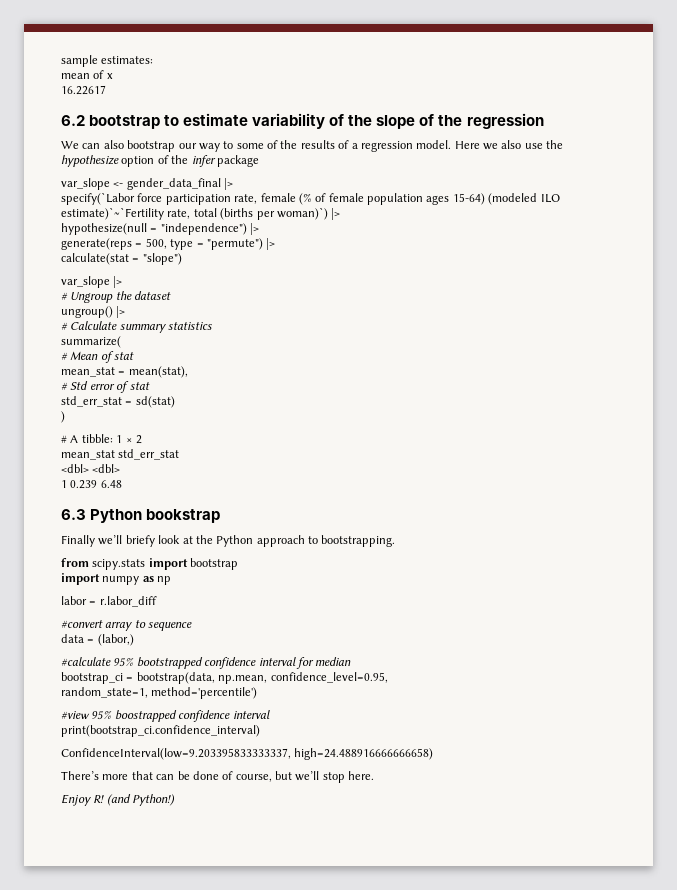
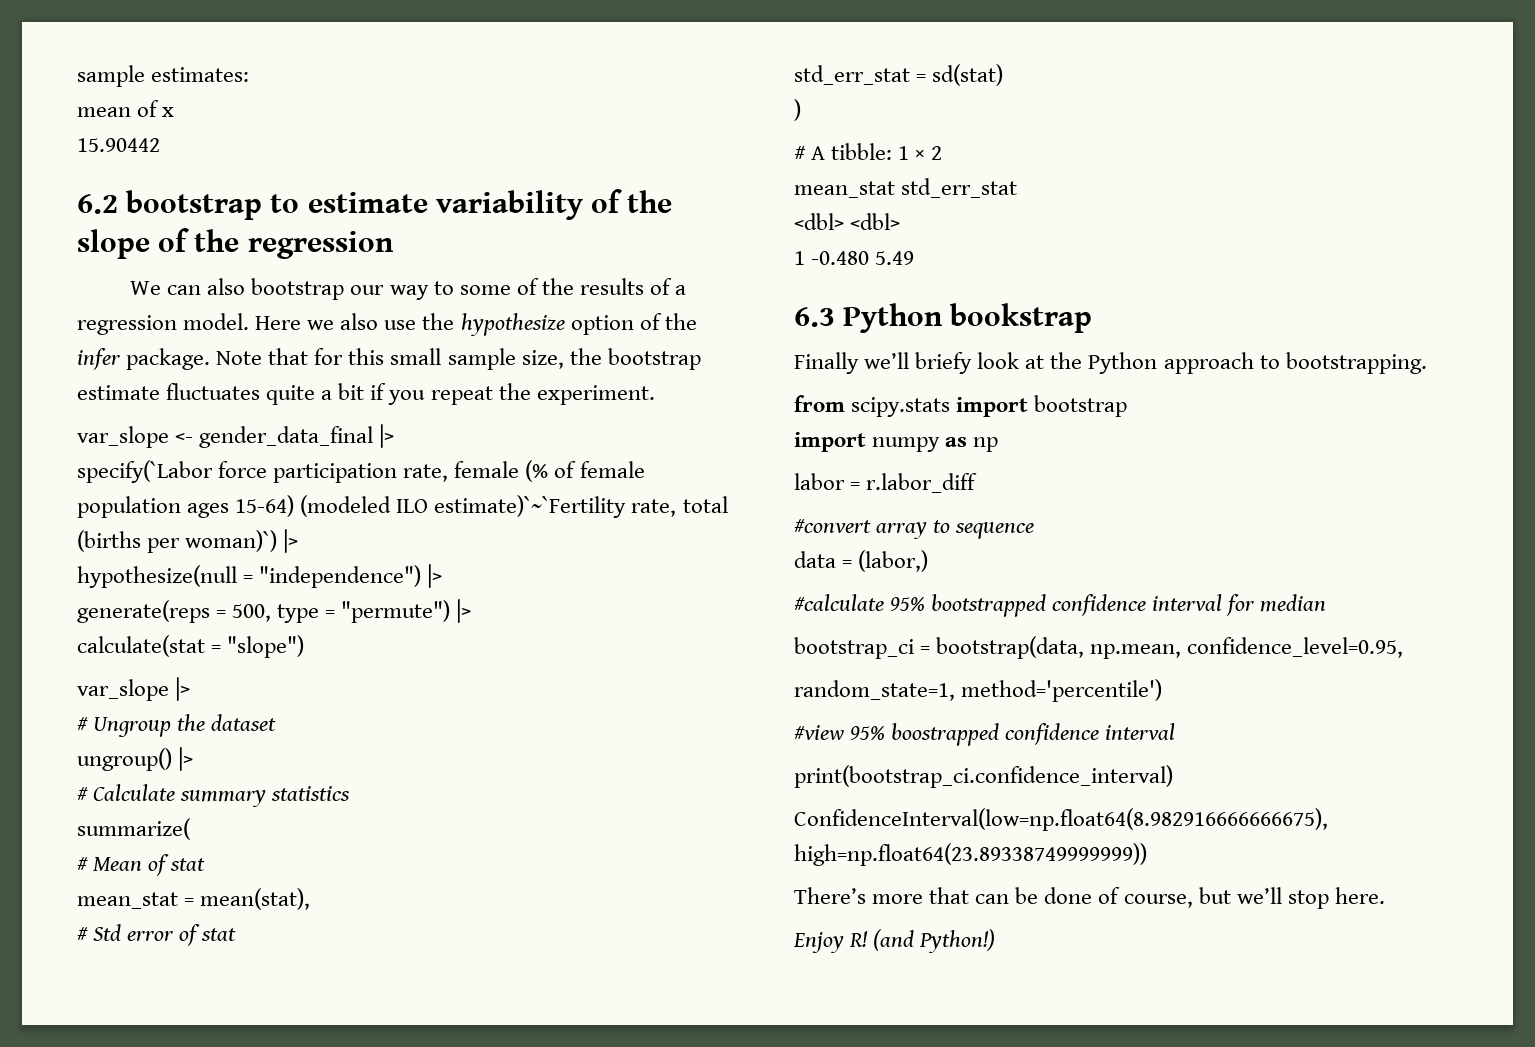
[61,85,106,95] 16.22617 -> [77,138,160,152] 15.90442
[216,155,259,167] package -> [126,348,701,370] [77,383,655,405] package. Note that for this small sample size, the bootstrap estimate fluctuates quite a bit if you repeat the experiment.
[70,480,122,489] 0.239 6.48 -> [811,251,915,265] -0.480 5.49
[61,748,434,760] ConfidenceInterval(low=9.203395833333337, high=24.488916666666658) -> [794,808,1328,831] [794,843,1147,866] ConfidenceInterval(low=np.float64(8.982916666666675), high=np.float64(23.89338749999999))

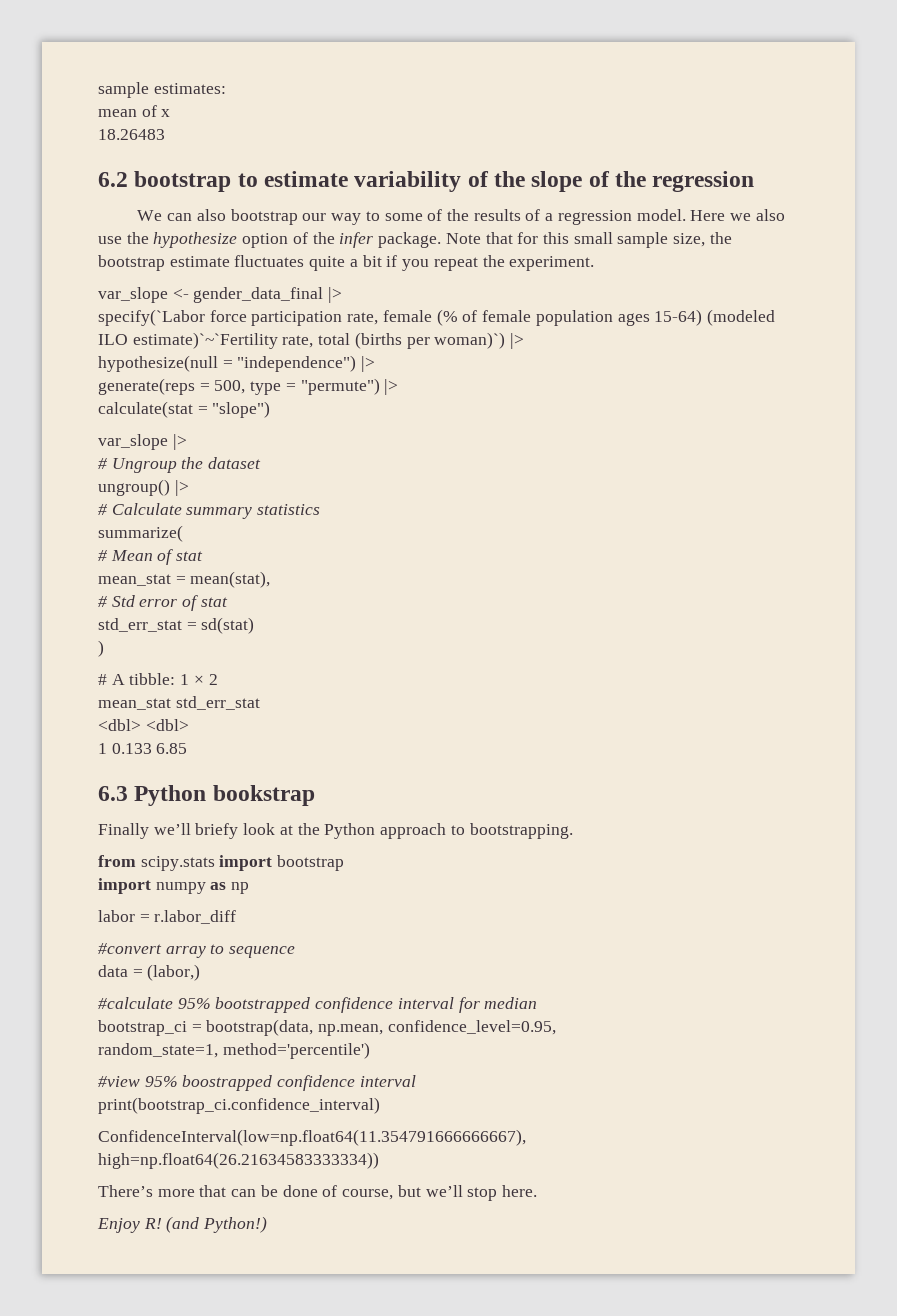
[77,138,160,152] 15.90442 -> [98,129,165,140] 18.26483
[811,251,915,265] -0.480 5.49 -> [111,743,188,754] 0.133 6.85
[794,808,1328,831] [794,843,1147,866] ConfidenceInterval(low=np.float64(8.982916666666675), high=np.float64(23.89338749999999)) -> [98,1129,526,1146] [98,1152,379,1169] ConfidenceInterval(low=np.float64(11.354791666666667), high=np.float64(26.21634583333334))

